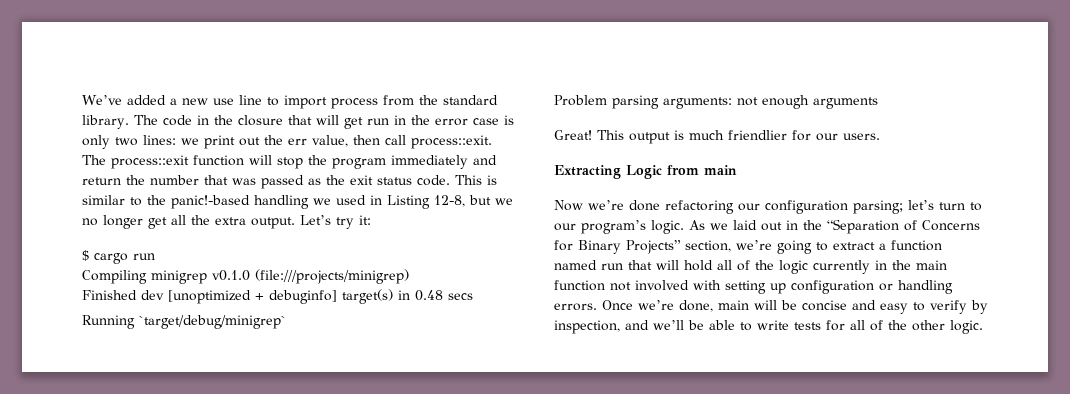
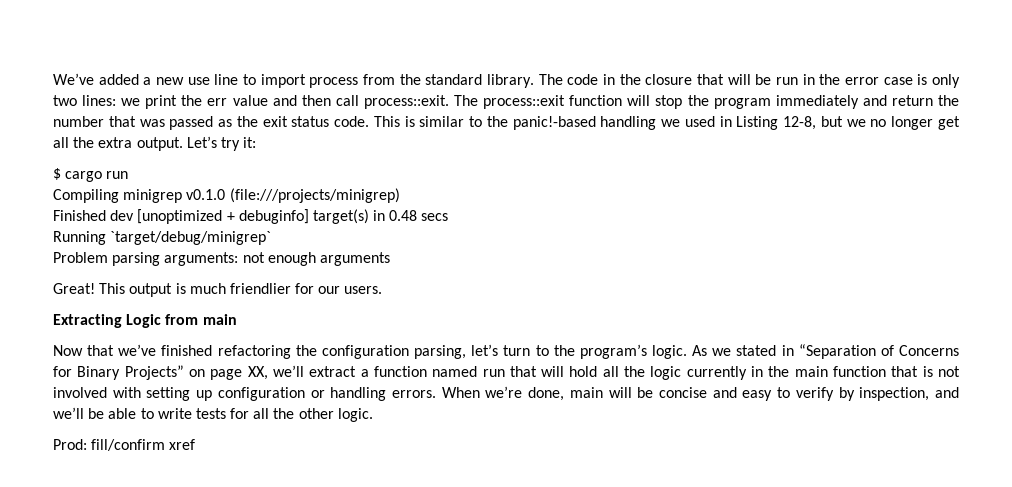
[343,117,363,129] get -> [755,74,772,85] be
[239,137,260,146] out -> (178, 102) none
[312,135,348,147] value, -> [232,95,297,106] value and
[588,200,903,214] we’re done refactoring our configuration parsing; -> [87,344,467,359] that we’ve finished refactoring the configuration parsing,
[554,223,576,231] our -> [553,345,575,356] the
[733,220,822,231] laid out in the -> [736,345,794,356] stated in
[685,240,828,254] section, we’re going to -> [188,365,304,380] on page XX, we’ll
[737,260,750,271] of -> (619, 371) none
(605, 285) none -> [891,366,933,377] that is
[602,300,633,310] Once -> [441,387,480,398] When
[870,320,883,331] of -> (270, 413) none
(983, 327) none -> [53,439,196,451] // Prod: fill/confirm xref

